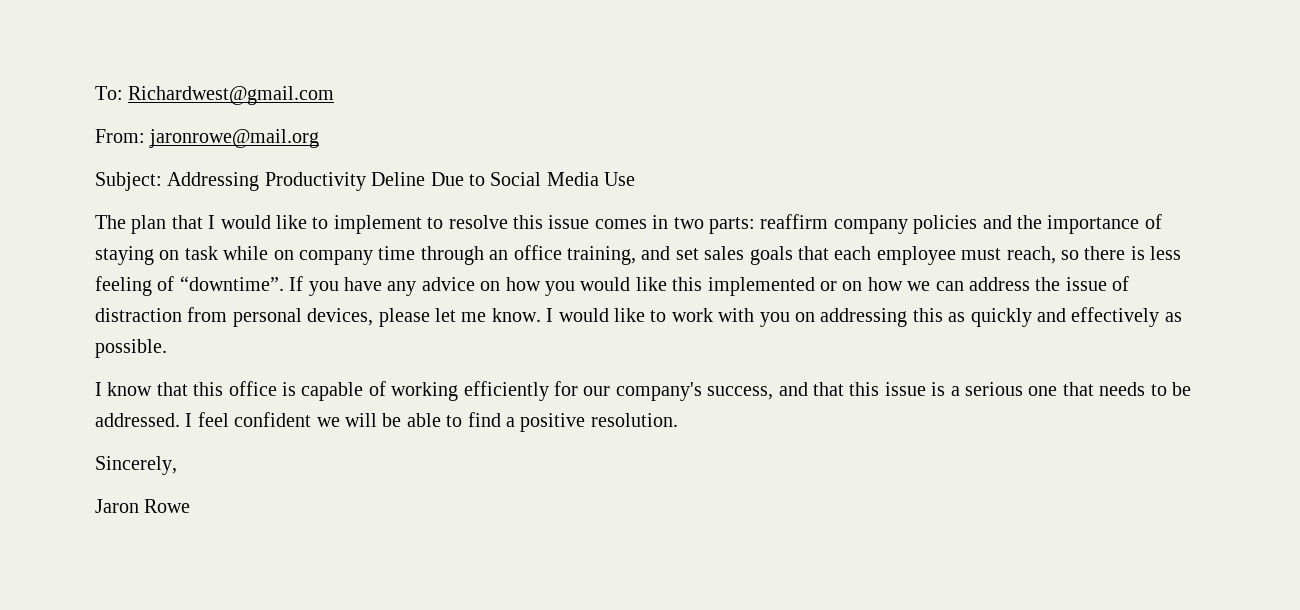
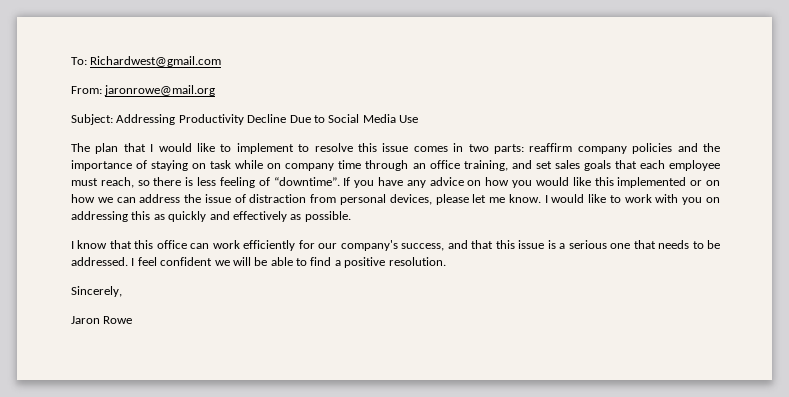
[371,172,426,186] Deline -> [247,114,287,123] Decline
[282,381,459,401] is capable of working -> [190,240,240,249] can work

